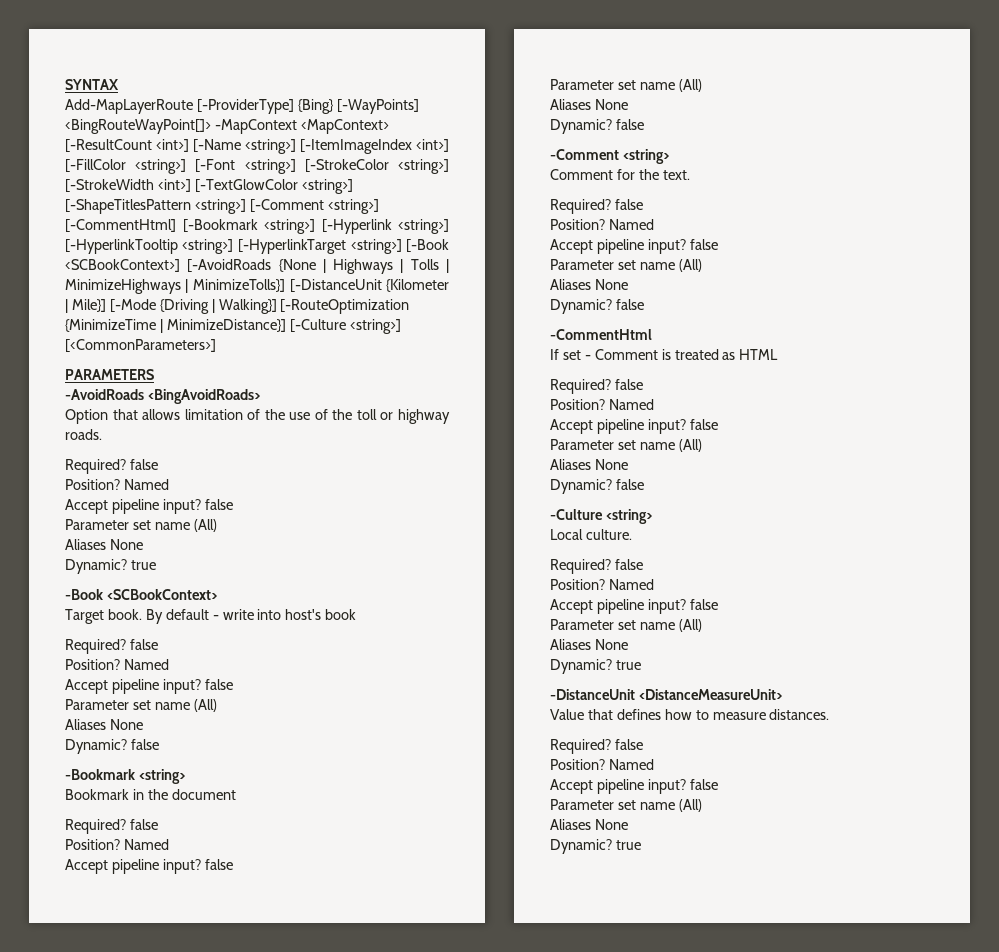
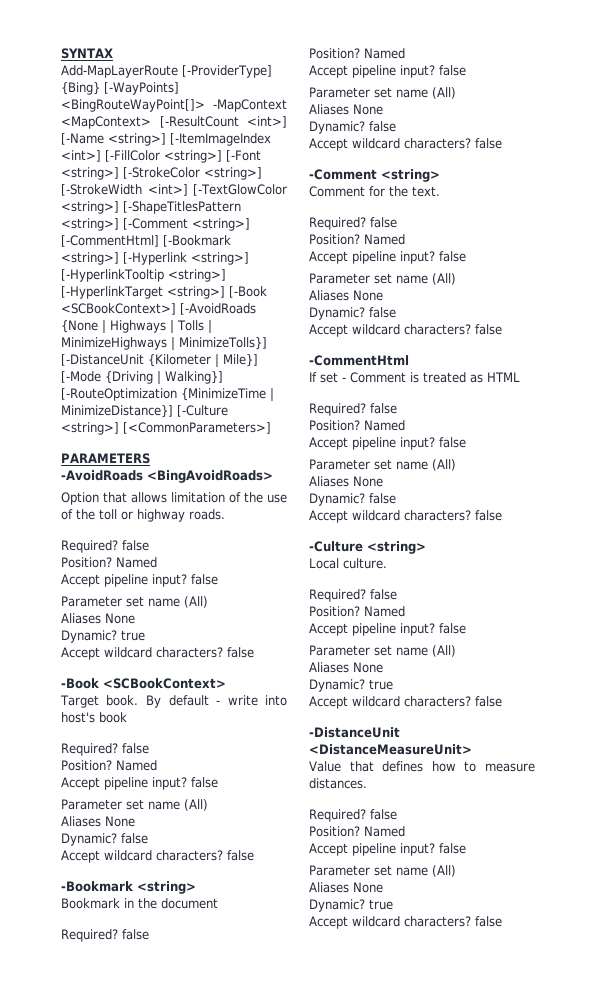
(156, 565) none -> [61,647,254,660] // Accept wildcard characters? false
(159, 744) none -> [61,850,254,863] // Accept wildcard characters? false
(644, 124) none -> [309,138,502,151] // Accept wildcard characters? false
(644, 304) none -> [309,324,502,337] // Accept wildcard characters? false
(644, 484) none -> [309,510,502,523] // Accept wildcard characters? false
(641, 665) none -> [309,696,502,709] // Accept wildcard characters? false
(641, 845) none -> [309,916,502,929] // Accept wildcard characters? false

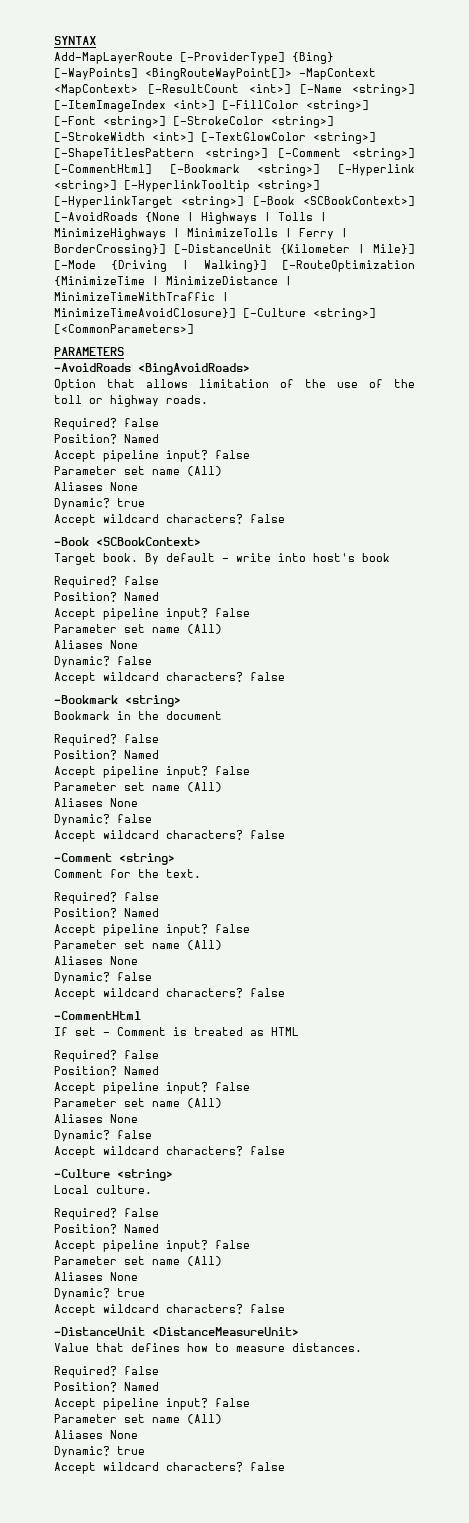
[179,337,267,350] MinimizeTolls}] -> [187,228,348,240] [54,244,166,256] MinimizeTolls | Ferry | BorderCrossing}]
[61,405,173,418] MinimizeDistance}] -> [166,276,292,286] [54,292,229,302] [54,308,236,318] MinimizeDistance | MinimizeTimeWithTraffic | MinimizeTimeAvoidClosure}]

